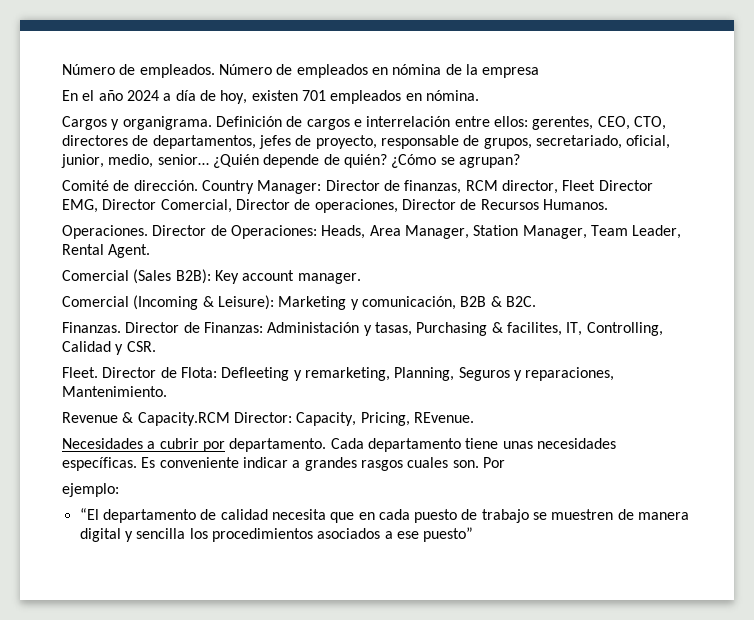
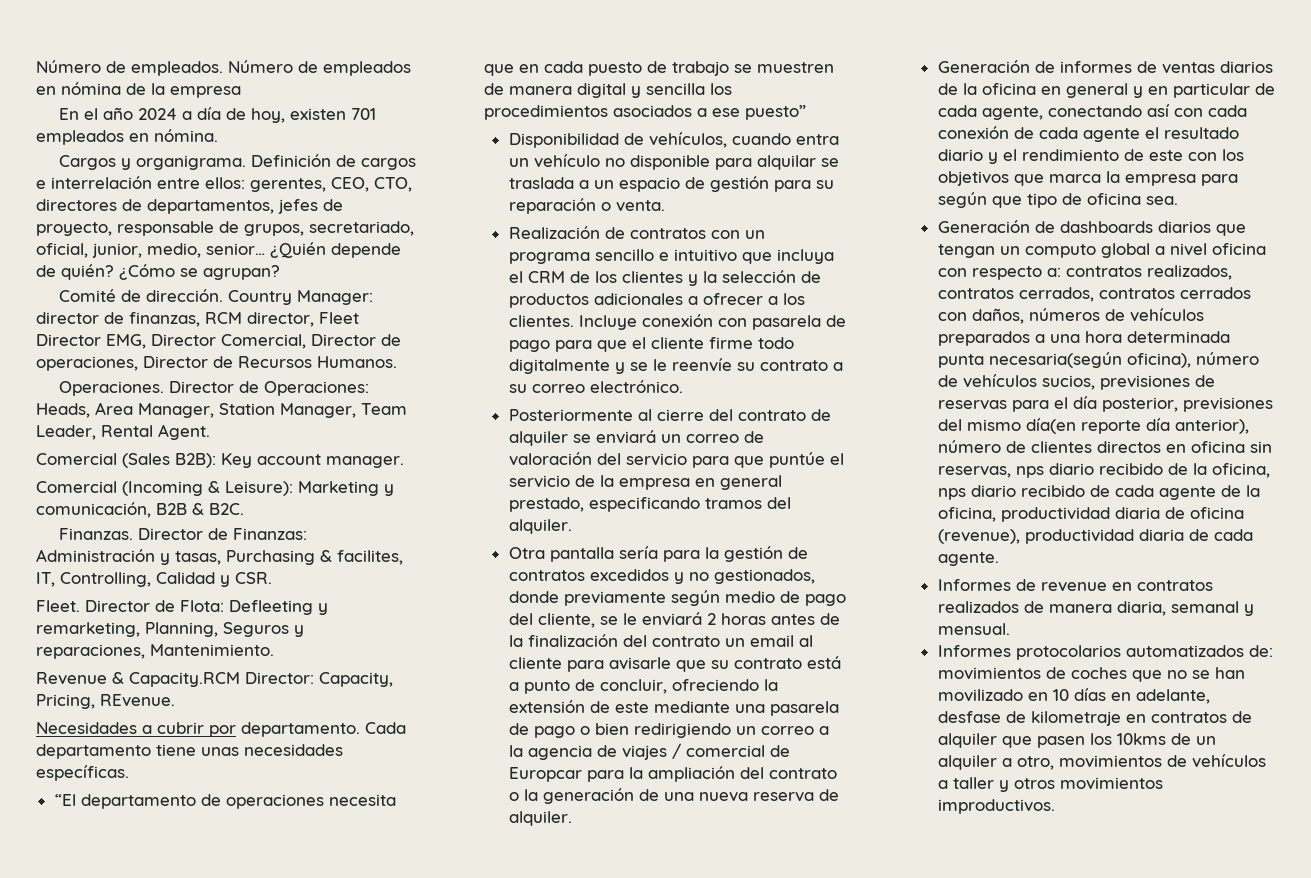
[325,180,380,191] Director -> [36,312,99,324] director
[267,322,360,333] Administación -> [36,549,155,562] Administración
[141,457,505,471] [62,483,119,497] Es conveniente indicar a grandes rasgos cuales son. Por // ejemplo: -> (129, 773) none
[220,509,268,520] calidad -> [225,794,324,809] operaciones
(474, 534) none -> [508,132,839,148] [508,154,839,170] [508,176,834,192] [508,198,665,214] [508,226,765,239] [508,249,834,264] [508,270,821,286] [508,293,805,308] [508,314,846,330] [508,337,794,352] [508,358,843,374] [508,380,683,393] [508,409,831,421] [508,430,764,446] [508,452,844,468] [508,475,782,490] [508,497,791,512] [508,519,572,534] [508,546,808,562] [508,569,815,584] [508,590,846,606] [508,612,840,628] [508,634,813,647] [508,656,841,672] [508,679,778,694] [508,700,839,716] [508,723,829,738] [508,743,790,760] [508,766,837,782] [508,788,839,804] [508,811,572,826] [937,60,1273,74] [937,83,1275,98] [937,104,1247,120] [937,126,1239,142] [937,149,1244,164] [937,171,1238,186] [937,192,1178,208] [937,220,1246,236] [937,243,1266,258] [937,265,1232,280] [937,287,1251,302] [937,308,1204,324] [937,331,1230,346] [937,352,1259,368] [937,374,1215,390] [937,396,1273,412] [937,418,1249,434] [937,440,1272,453] [937,463,1270,478] [937,485,1260,500] [937,507,1244,522] [937,529,1253,544] [937,552,999,566] [937,579,1213,592] [937,601,1254,616] [937,623,1010,635] [937,645,1273,660] [937,667,1245,682] [937,688,1210,704] [937,711,1252,726] [937,733,1216,748] [937,754,1266,770] [937,777,1163,792] [937,799,1055,814] // Disponibilidad de vehículos, cuando entra un vehículo no disponible para alquilar se traslada a un espacio de gestión para su reparación o venta. // Realización de contratos con un programa sencillo e intuitivo que incluya el CRM de los clientes y la selección de productos adicionales a ofrecer a los clientes. Incluye conexión con pasarela de pago para que el cliente firme todo digitalmente y se le reenvíe su contrato a su correo electrónico. // Posteriormente al cierre del contrato de alquiler se enviará un correo de valoración del servicio para que puntúe el servicio de la empresa en general prestado, especificando tramos del alquiler. // Otra pantalla sería para la gestión de contratos excedidos y no gestionados, donde previamente según medio de pago del cliente, se le enviará 2 horas antes de la finalización del contrato un email al cliente para avisarle que su contrato está a punto de concluir, ofreciendo la extensión de este mediante una pasarela de pago o bien redirigiendo un correo a la agencia de viajes / comercial de Europcar para la ampliación del contrato o la generación de una nueva reserva de alquiler. // Generación de informes de ventas diarios de la oficina en general y en particular de cada agente, conectando así con cada conexión de cada agente el resultado diario y el rendimiento de este con los objetivos que marca la empresa para según que tipo de oficina sea. // Generación de dashboards diarios que tengan un computo global a nivel oficina con respecto a: contratos realizados, contratos cerrados, contratos cerrados con daños, números de vehículos preparados a una hora determinada punta necesaria(según oficina), número de vehículos sucios, previsiones de reservas para el día posterior, previsiones del mismo día(en reporte día anterior), número de clientes directos en oficina sin reservas, nps diario recibido de la oficina, nps diario recibido de cada agente de la oficina, productividad diaria de oficina (revenue), productividad diaria de cada agente. // Informes de revenue en contratos realizados de manera diaria, semanal y mensual. // Informes protocolarios automatizados de: movimientos de coches que no se han movilizado en 10 días en adelante, desfase de kilometraje en contratos de alquiler que pasen los 10kms de un alquiler a otro, movimientos de vehículos a taller y otros movimientos improductivos.

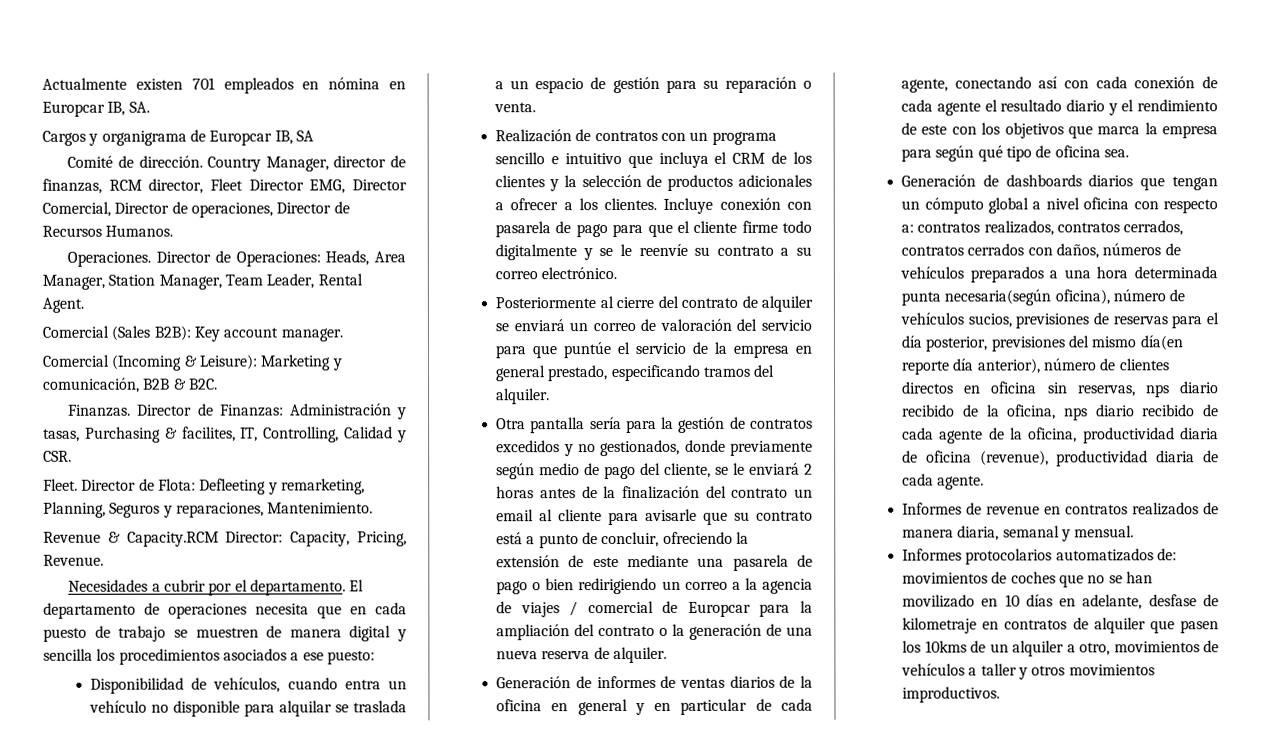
[36,60,411,76] [36,82,241,98] [58,107,376,123] [36,129,218,145] [58,154,416,170] [36,176,412,192] [36,199,343,214] [36,221,414,236] [36,242,401,258] [36,264,280,280] Número de empleados. Número de empleados en nómina de la empresa // En el año 2024 a día de hoy, existen 701 empleados en nómina. // Cargos y organigrama. Definición de cargos e interrelación entre ellos: gerentes, CEO, CTO, directores de departamentos, jefes de proyecto, responsable de grupos, secretariado, oficial, junior, medio, senior… ¿Quién depende de quién? ¿Cómo se agrupan? -> [42,77,406,94] [42,101,150,117] [42,129,314,146] Actualmente existen 701 empleados en nómina en Europcar IB, SA. // Cargos y organigrama de Europcar IB, SA
[296,290,373,305] Manager: -> [265,156,329,172] Manager,
[100,694,175,707] REvenue. -> [43,554,104,566] Revenue.
[241,722,406,737] [36,744,343,759] [36,765,129,781] [54,794,76,806] departamento. Cada departamento tiene unas necesidades específicas. // “El -> [234,579,365,596] el departamento. El
[744,105,806,120] puesto” -> [326,650,375,665] puesto:
[991,196,1022,208] que -> [977,145,1003,162] qué
[1024,244,1096,258] computo -> [924,197,984,214] cómputo

